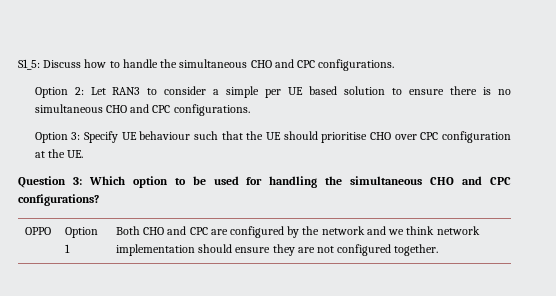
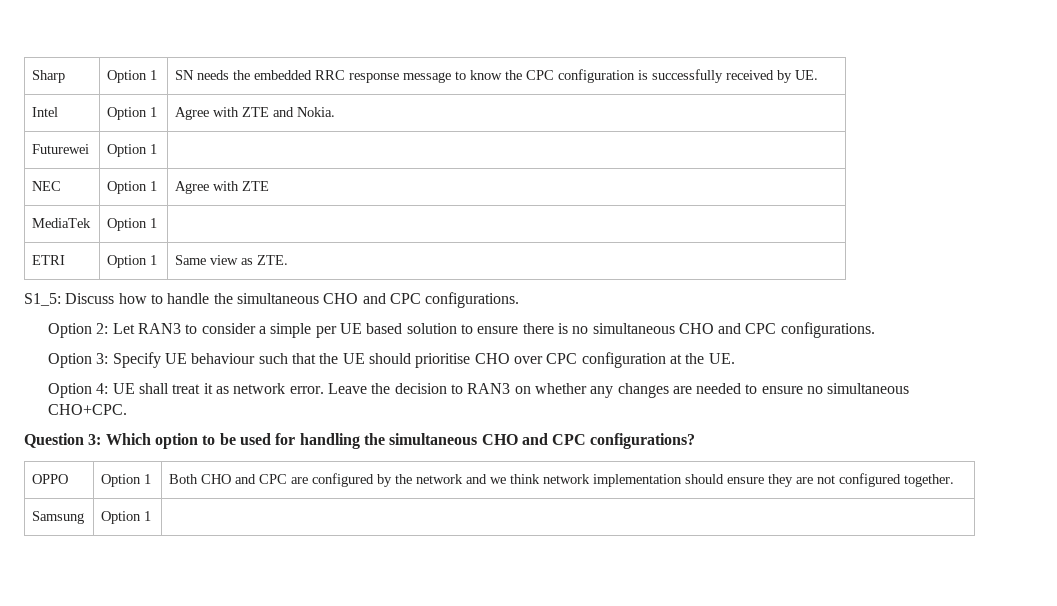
(18, 64) none -> [32,70,66,83] [107,70,158,83] [175,69,819,83] [32,107,59,117] [107,107,158,120] [175,107,336,120] [32,144,90,154] [107,144,158,157] [32,181,62,191] [107,181,158,194] [175,181,270,194] [32,218,92,228] [107,218,158,231] [32,255,66,265] [107,255,158,268] [175,255,289,265] Sharp | Option 1 | SN needs the embedded RRC response message to know the CPC configuration is successfully received by UE. // Intel | Option 1 | Agree with ZTE and Nokia. // Futurewei | Option 1 | // NEC | Option 1 | Agree with ZTE // MediaTek | Option 1 | // ETRI | Option 1 | Same view as ZTE. //
(84, 154) none -> [48,383,910,398] [48,404,128,415] // Option 4: UE shall treat it as network error. Leave the decision to RAN3 on whether any changes are needed to ensure no simultaneous CHO+CPC.
(439, 250) none -> [32,511,85,524] [101,511,152,524] // Samsung | Option 1 |

